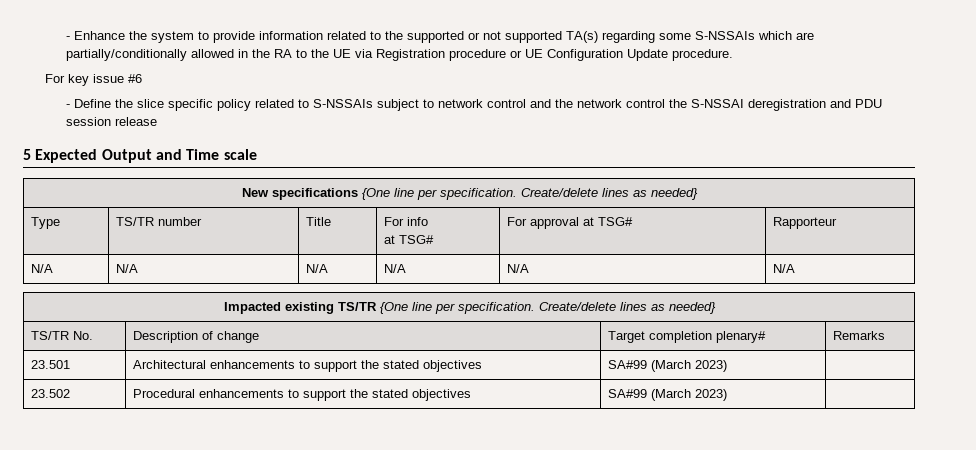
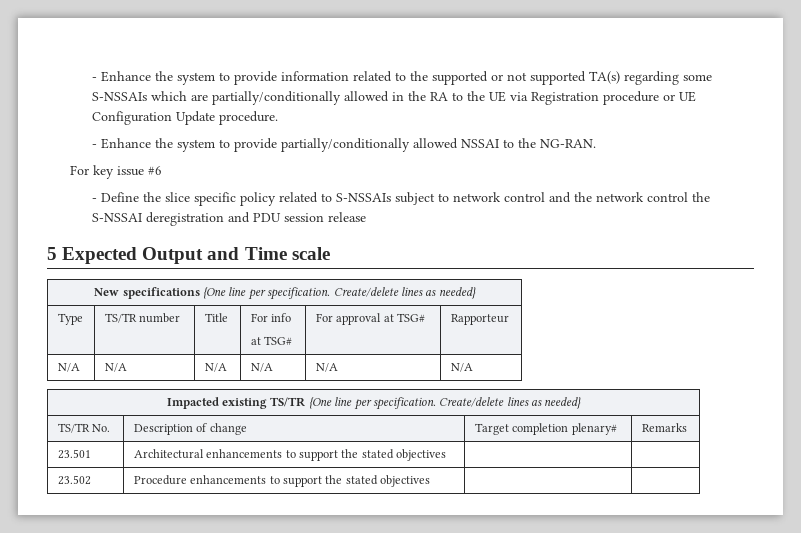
(734, 55) none -> [92,138,597,152] // - Enhance the system to provide partially/conditionally allowed NSSAI to the NG-RAN.
[607,360,727,372] SA#99 (March 2023) -> (447, 455) none
[132,389,471,401] [607,389,727,401] Procedural enhancements to support the stated objectives | SA#99 (March 2023) -> [133,475,431,487] Procedure enhancements to support the stated objectives |

